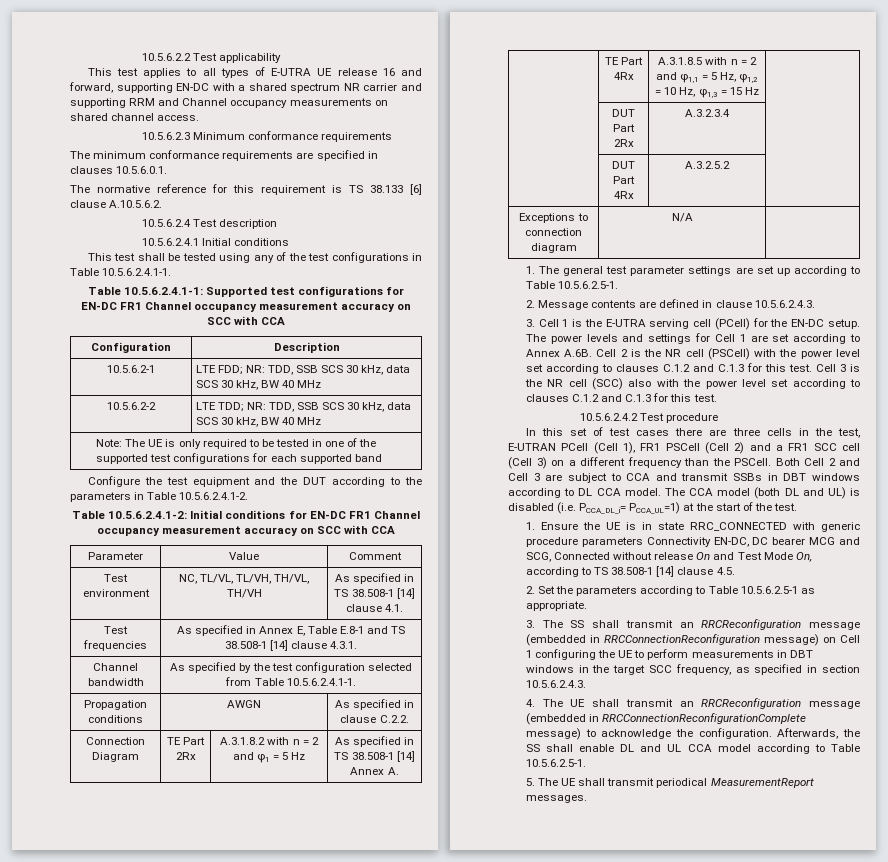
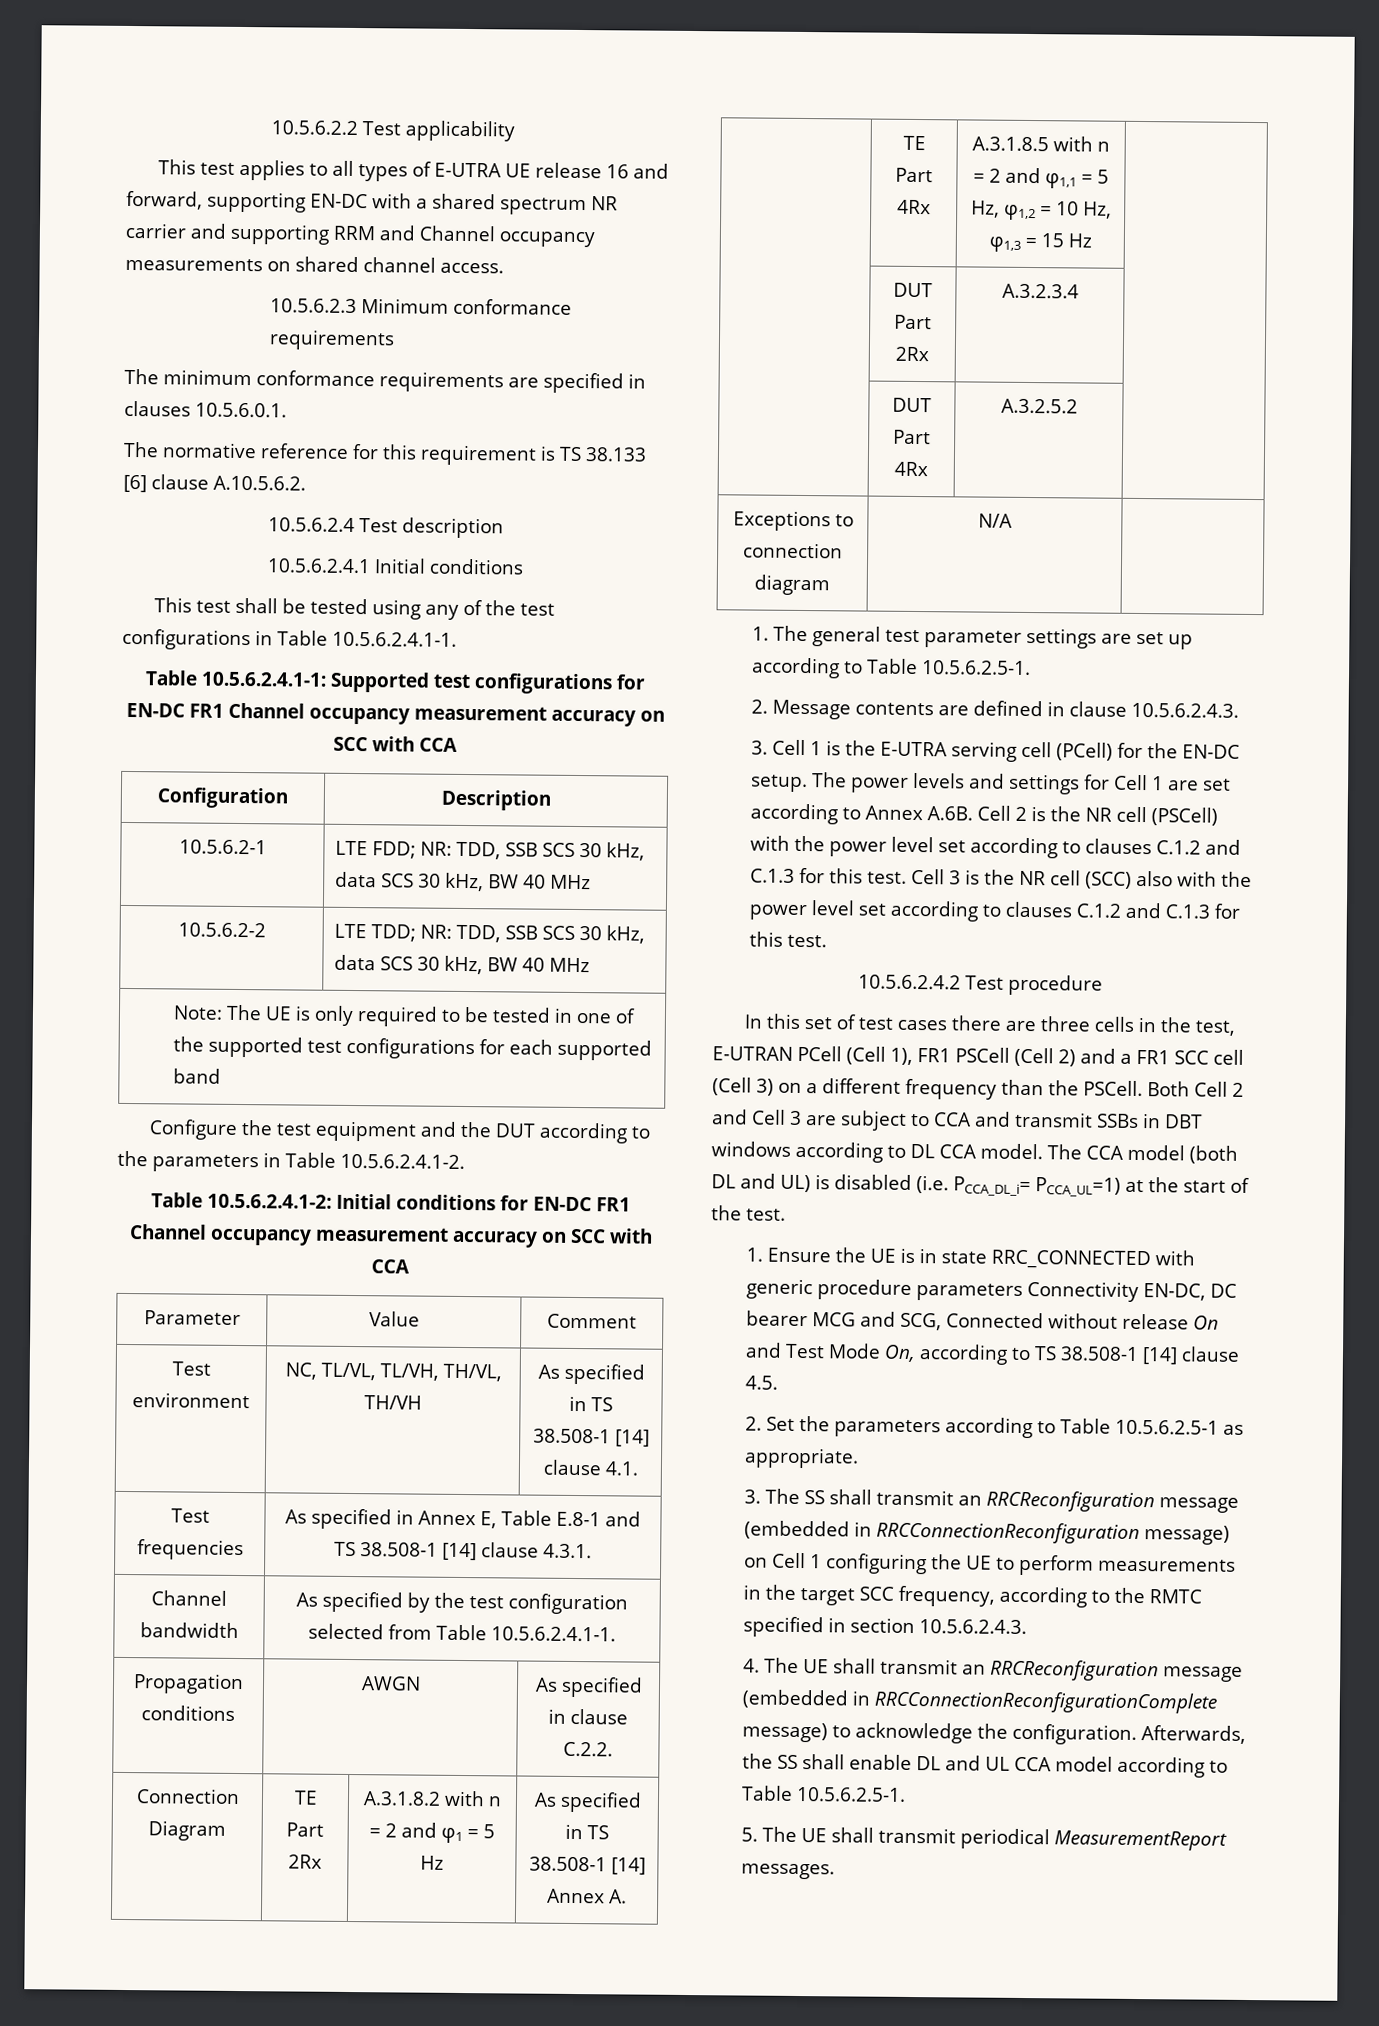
[789,650,813,658] [525,665,589,673] DBT windows in -> (762, 1592) none
[735,667,750,673] as -> [999,1586,1203,1608] according to the RMTC

